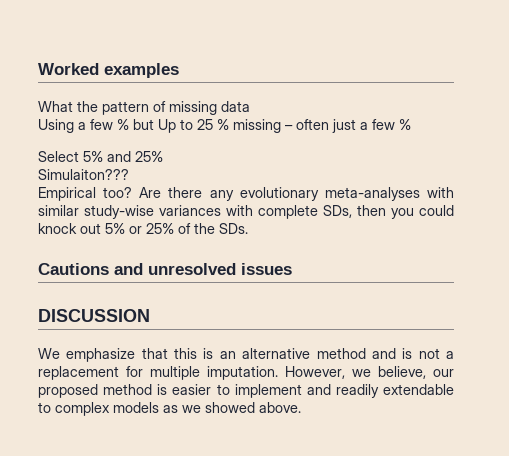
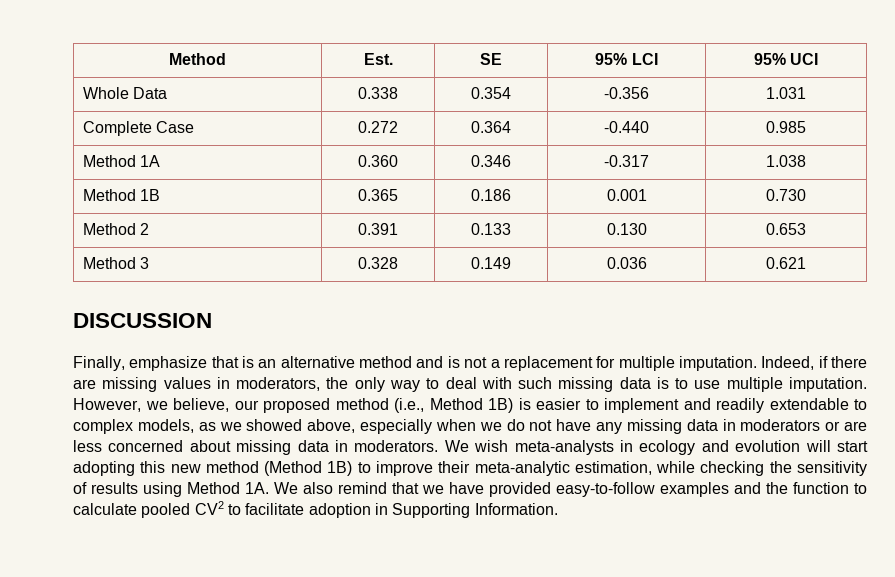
[38,63,179,78] [38,101,250,115] [38,119,411,133] [38,151,163,162] [38,169,129,180] [38,187,454,201] [38,205,454,219] [38,223,248,234] [38,263,292,275] Worked examples // What the pattern of missing data // Using a few % but Up to 25 % missing – often just a few % // Select 5% and 25% // Simulaiton??? // Empirical too? Are there any evolutionary meta-analyses with similar study-wise variances with complete SDs, then you could knock out 5% or 25% of the SDs. // Cautions and unresolved issues -> [169,53,226,65] [363,53,393,65] [480,53,502,65] [595,53,658,65] [753,53,819,65] [82,87,168,99] [358,87,398,99] [471,87,511,99] [604,87,649,99] [766,87,806,99] [82,121,195,136] [358,121,398,133] [471,121,511,133] [604,121,649,133] [766,121,806,133] [82,155,161,167] [358,155,398,167] [471,155,511,167] [604,155,649,167] [766,155,806,167] [82,189,161,201] [358,189,398,201] [471,189,511,201] [606,189,647,201] [766,189,806,201] [82,223,150,235] [358,223,398,235] [471,223,511,235] [606,223,647,235] [766,223,806,235] [82,257,150,269] [358,257,398,269] [471,257,511,269] [606,257,647,269] [766,257,806,269] Method | Est. | SE | 95% LCI | 95% UCI // Whole Data | 0.338 | 0.354 | -0.356 | 1.031 // Complete Case | 0.272 | 0.364 | -0.440 | 0.985 // Method 1A | 0.360 | 0.346 | -0.317 | 1.038 // Method 1B | 0.365 | 0.186 | 0.001 | 0.730 // Method 2 | 0.391 | 0.133 | 0.130 | 0.653 // Method 3 | 0.328 | 0.149 | 0.036 | 0.621
[38,348,60,359] We -> [73,356,125,371] Finally,
[174,348,198,359] this -> (239, 362) none
(278, 373) none -> [761,356,868,370] [73,377,868,392] Indeed, if there are missing values in moderators, the only way to deal with such missing data is to use multiple imputation.
(153, 389) none -> [394,398,513,413] (i.e., Method 1B)
[113,402,159,413] models -> [137,419,194,433] models,
[259,402,301,413] above. -> [307,419,868,434] [73,440,868,455] [73,461,868,476] [73,482,867,497] [73,501,558,518] above, especially when we do not have any missing data in moderators or are less concerned about missing data in moderators. We wish meta-analysts in ecology and evolution will start adopting this new method (Method 1B) to improve their meta-analytic estimation, while checking the sensitivity of results using Method 1A. We also remind that we have provided easy-to-follow examples and the function to calculate pooled CV2 to facilitate adoption in Supporting Information.

